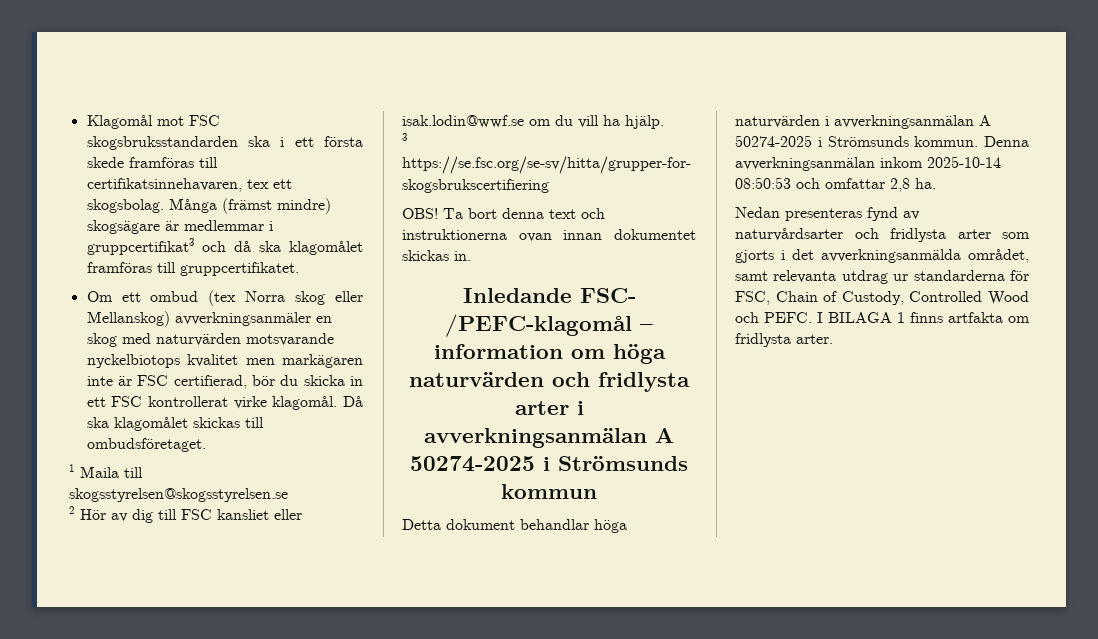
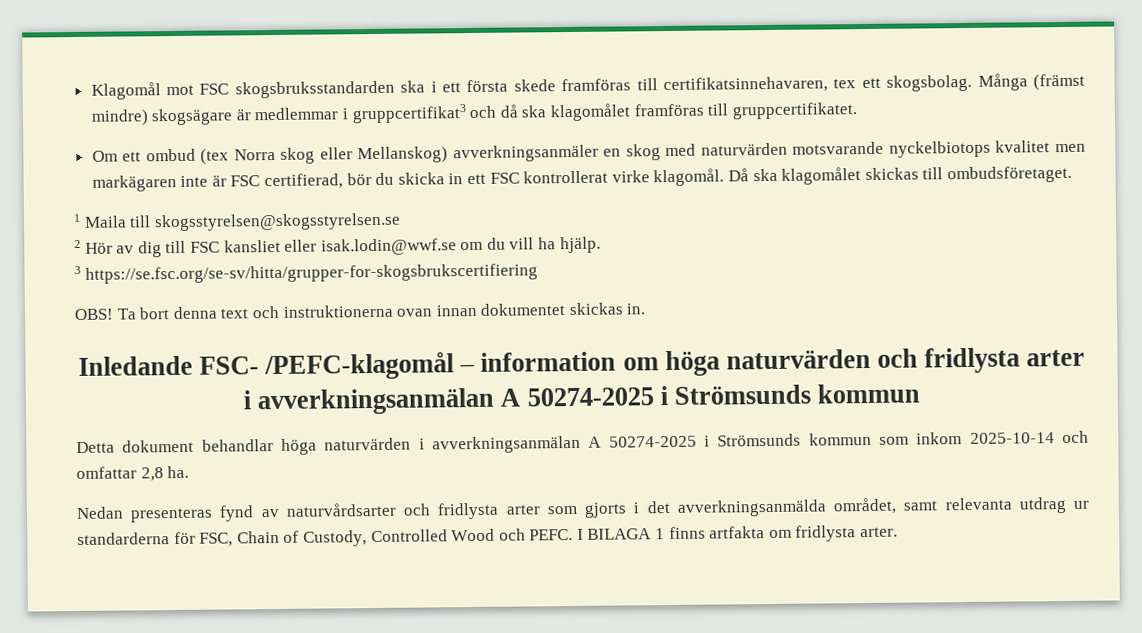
[914,136,1029,147] [735,157,875,171] kommun. Denna avverkningsanmälan -> [808,432,910,446] kommun som
[735,177,791,189] 08:50:53 -> (1055, 438) none

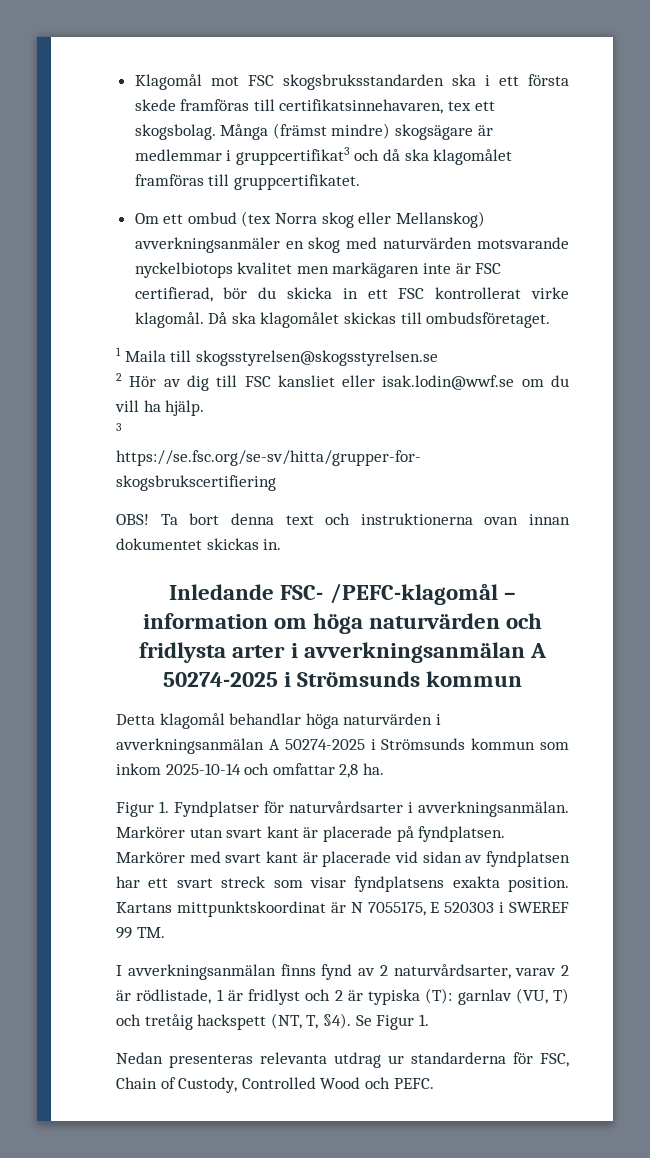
[122,439,195,453] dokument -> [159,713,225,729] klagomål
[76,497,938,523] Nedan presenteras fynd av naturvårdsarter och fridlysta arter som gjorts i det avverkningsanmälda området, samt -> [116,801,569,817] [116,826,506,842] [116,851,570,867] [116,876,569,892] [116,901,569,917] [116,927,165,939] [116,964,569,980] [116,988,569,1005] [116,1013,429,1030] [116,1052,253,1068] Figur 1. Fyndplatser för naturvårdsarter i avverkningsanmälan. Markörer utan svart kant är placerade på fyndplatsen. Markörer med svart kant är placerade vid sidan av fyndplatsen har ett svart streck som visar fyndplatsens exakta position. Kartans mittpunktskoordinat är N 7055175, E 520303 i SWEREF 99 TM. // I avverkningsanmälan finns fynd av 2 naturvårdsarter, varav 2 är rödlistade, 1 är fridlyst och 2 är typiska (T): garnlav (VU, T) och tretåig hackspett (NT, T, §4). Se Figur 1. // Nedan presenteras
[576,525,899,542] I BILAGA 1 finns artfakta om fridlysta arter. -> (434, 1083) none

